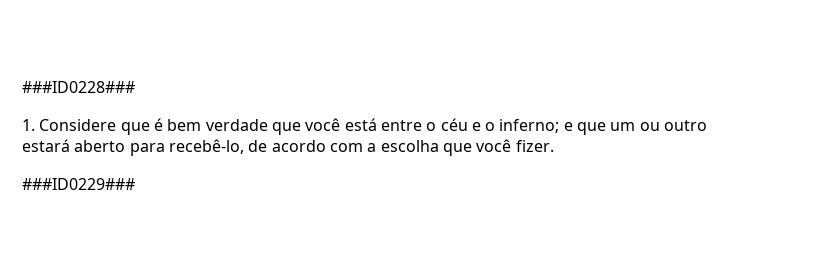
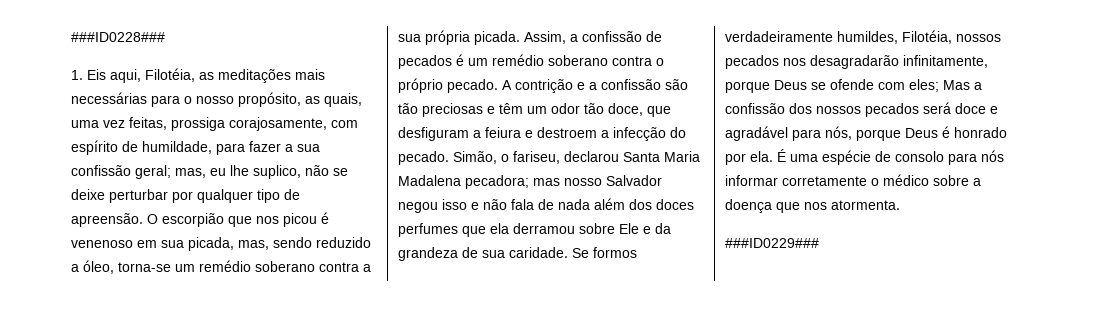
[39,118,708,135] [22,139,554,156] Considere que é bem verdade que você está entre o céu e o inferno; e que um ou outro estará aberto para recebê-lo, de acordo com a escolha que você fizer. -> [87,68,325,83] [71,92,362,107] [71,117,358,131] [71,140,320,155] [71,165,348,179] [71,189,300,203] [71,212,329,227] [71,237,371,251] [71,260,371,274] [398,30,662,45] [398,54,664,69] [398,78,688,93] [398,103,671,117] [398,127,686,141] [398,151,700,165] [398,175,662,189] [398,198,694,213] [398,223,671,237] [398,247,637,261] [725,30,1001,44] [725,55,988,69] [725,79,982,93] [725,102,998,117] [725,126,1007,141] [725,149,1004,165] [725,174,981,186] [725,199,900,213] Eis aqui, Filotéia, as meditações mais necessárias para o nosso propósito, as quais, uma vez feitas, prossiga corajosamente, com espírito de humildade, para fazer a sua confissão geral; mas, eu lhe suplico, não se deixe perturbar por qualquer tipo de apreensão. O escorpião que nos picou é venenoso em sua picada, mas, sendo reduzido a óleo, torna-se um remédio soberano contra a sua própria picada. Assim, a confissão de pecados é um remédio soberano contra o próprio pecado. A contrição e a confissão são tão preciosas e têm um odor tão doce, que desfiguram a feiura e destroem a infecção do pecado. Simão, o fariseu, declarou Santa Maria Madalena pecadora; mas nosso Salvador negou isso e não fala de nada além dos doces perfumes que ela derramou sobre Ele e da grandeza de sua caridade. Se formos verdadeiramente humildes, Filotéia, nossos pecados nos desagradarão infinitamente, porque Deus se ofende com eles; Mas a confissão dos nossos pecados será doce e agradável para nós, porque Deus é honrado por ela. É uma espécie de consolo para nós informar corretamente o médico sobre a doença que nos atormenta.

